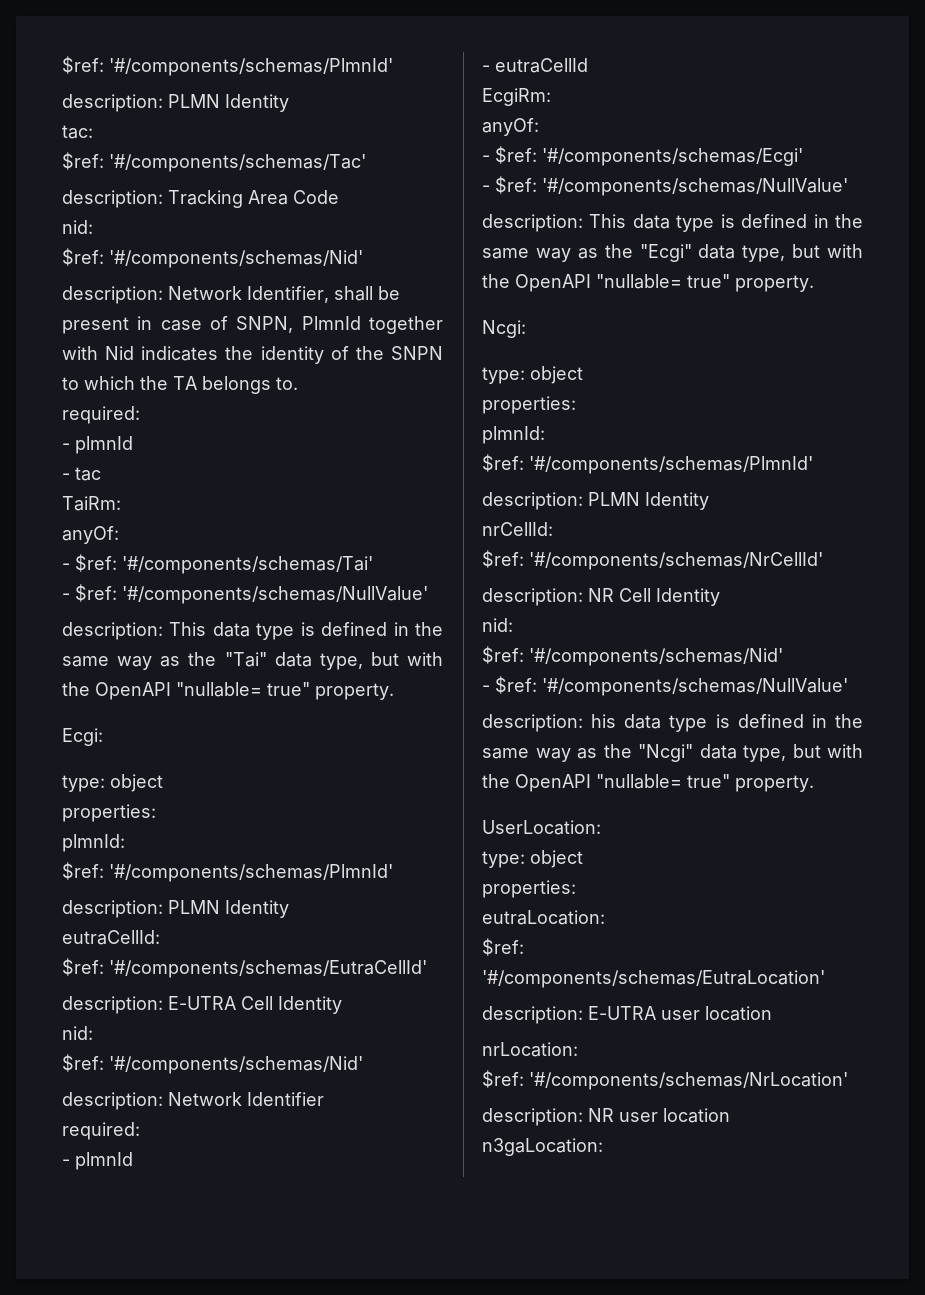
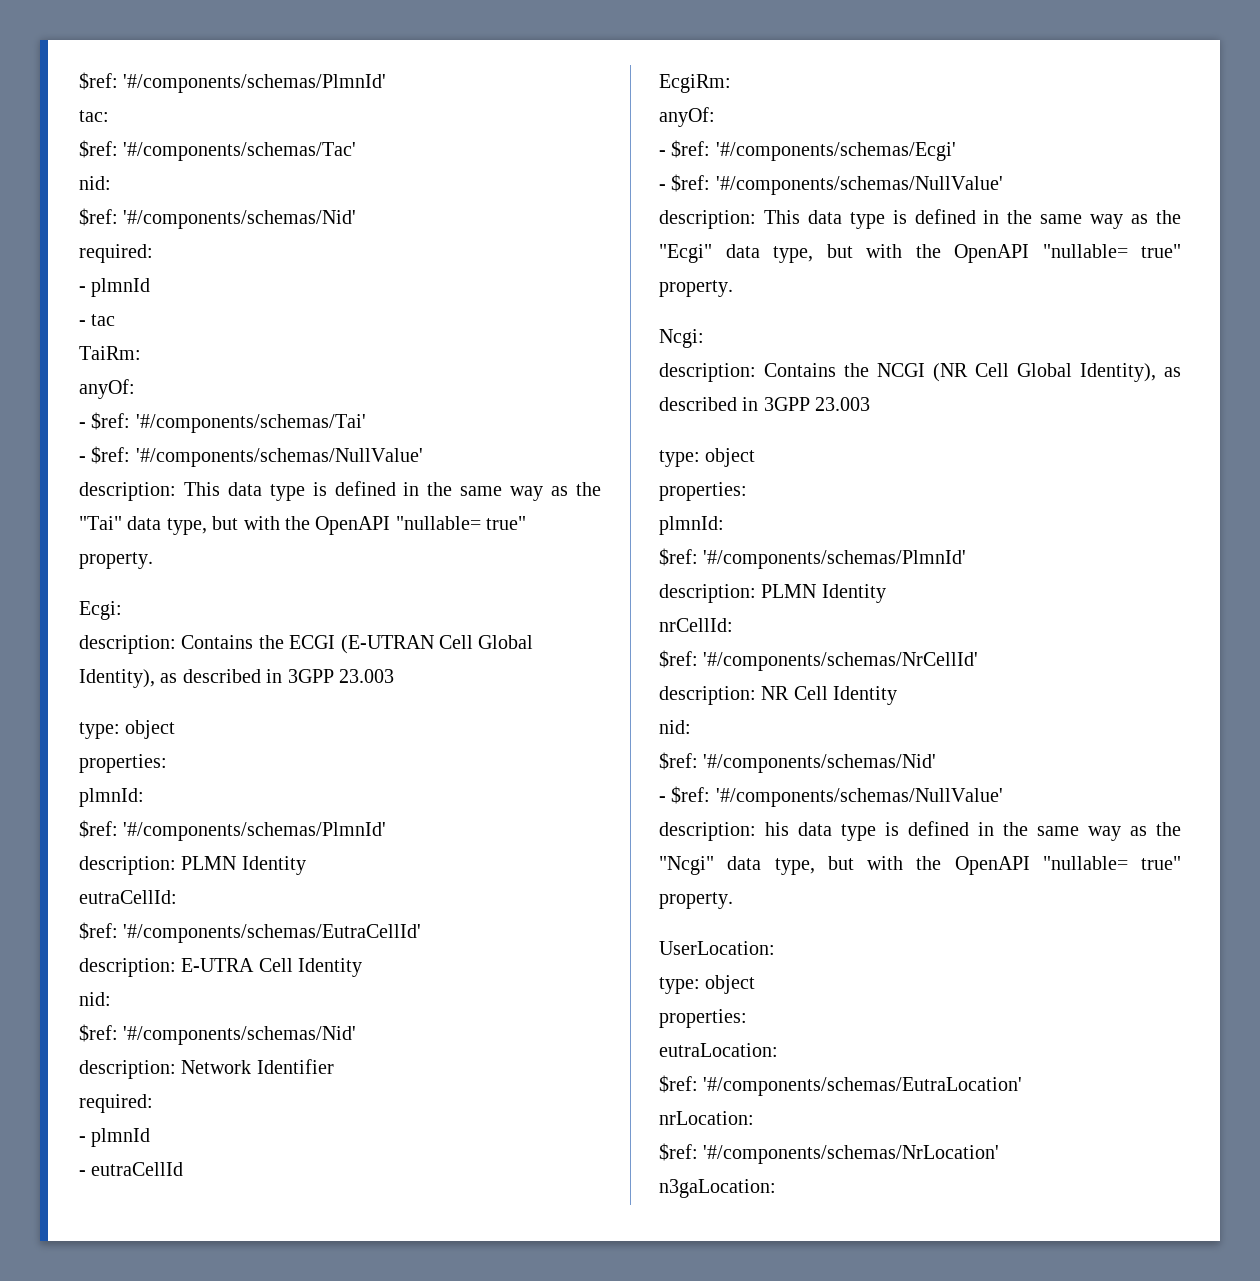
[62,56,393,76] [62,94,289,112] $ref: '#/components/schemas/PlmnId' // description: PLMN Identity -> [79,72,387,93] $ref: '#/components/schemas/PlmnId'
[62,190,339,208] [62,220,93,234] [62,248,363,268] [62,286,400,304] [62,316,443,334] [62,346,444,364] [62,376,298,394] // description: Tracking Area Code // nid: // $ref: '#/components/schemas/Nid' // description: Network Identifier, shall be present in case of SNPN, PlmnId together with Nid indicates the identity of the SNPN to which the TA belongs to. -> [79,176,111,190] [79,208,357,229] // nid: // $ref: '#/components/schemas/Nid'
(103, 737) none -> [79,635,534,654] [79,669,394,688] // description: Contains the ECGI (E-UTRAN Cell Global Identity), as described in 3GPP 23.003
(526, 329) none -> [659,363,1181,382] [659,397,871,411] // description: Contains the NCGI (NR Cell Global Identity), as described in 3GPP 23.003
[482,1006,772,1024] // description: E-UTRA user location -> (1023, 1086) none
[482,1108,730,1126] // description: NR user location -> (1000, 1154) none

